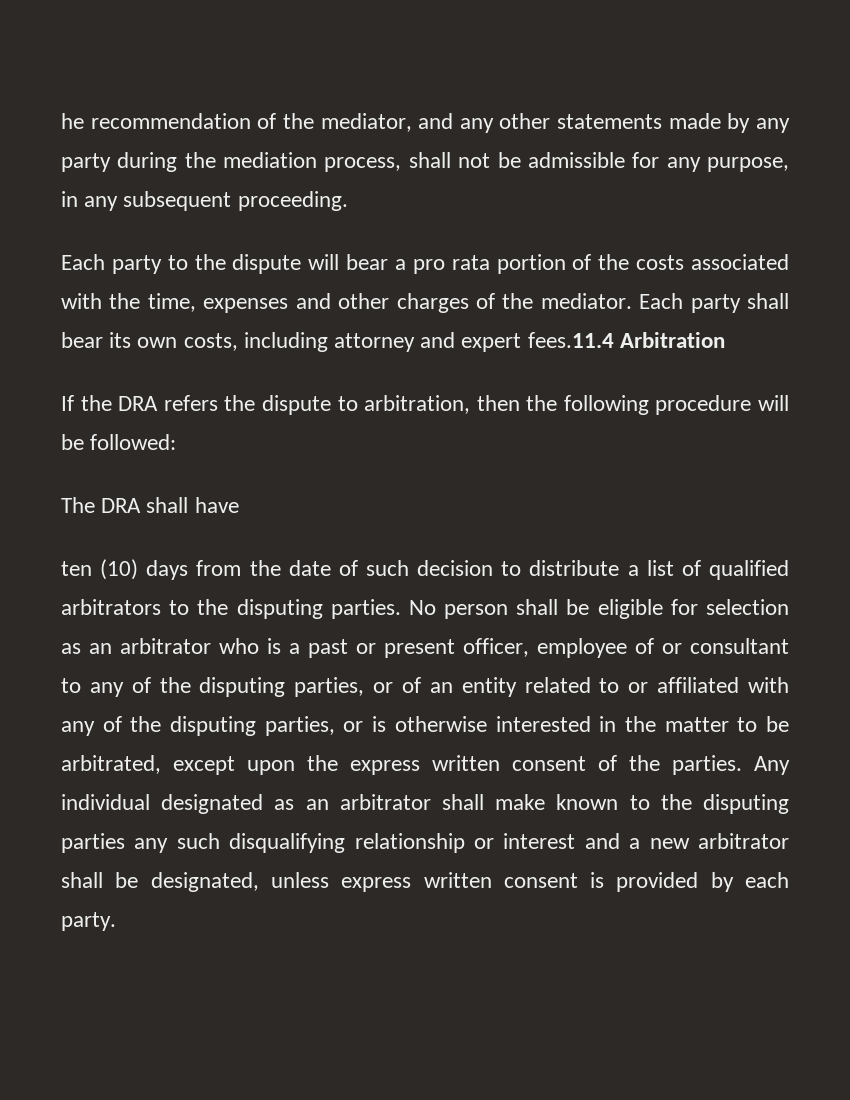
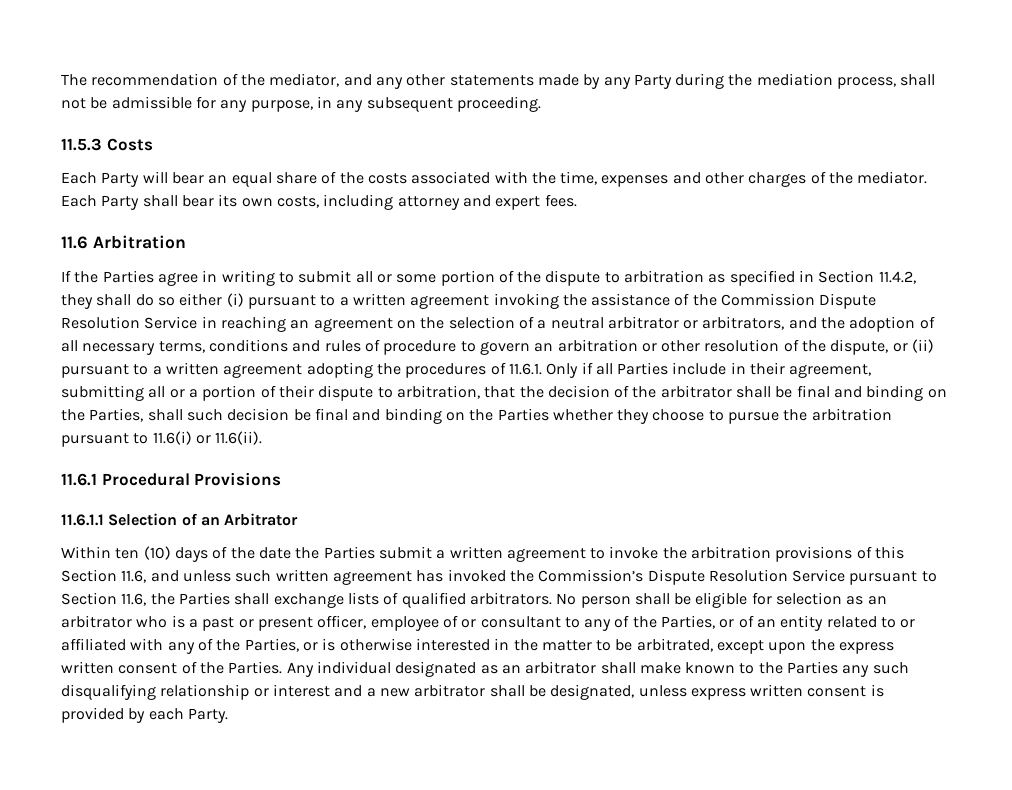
[61,113,84,129] he -> [61,74,87,86] The
[61,153,111,172] party -> [633,74,672,89] Party
[61,254,566,274] // Each party to the dispute will bear a pro rata portion -> [61,138,153,151] [61,171,317,187] // 11.5.3 Costs // Each Party will bear an equal share
[690,294,741,313] party -> [101,195,140,210] Party
[527,332,614,348] fees.11.4 -> [544,194,577,207] [61,236,88,249] fees. // 11.6
[118,395,789,415] [61,434,177,450] [61,497,239,513] DRA refers the dispute to arbitration, then the following procedure will be followed: // The DRA shall have // -> [102,270,916,286] [61,293,877,309] [61,316,935,332] [61,339,935,355] [61,362,872,378] [61,385,947,401] [61,408,892,424] [61,431,263,447] [61,472,282,486] [61,513,299,526] [61,546,111,559] Parties agree in writing to submit all or some portion of the dispute to arbitration as specified in Section 11.4.2, they shall do so either (i) pursuant to a written agreement invoking the assistance of the Commission Dispute Resolution Service in reaching an agreement on the selection of a neutral arbitrator or arbitrators, and the adoption of all necessary terms, conditions and rules of procedure to govern an arbitration or other resolution of the dispute, or (ii) pursuant to a written agreement adopting the procedures of 11.6.1. Only if all Parties include in their agreement, submitting all or a portion of their dispute to arbitration, that the decision of the arbitrator shall be final and binding on the Parties, shall such decision be final and binding on the Parties whether they choose to pursue the arbitration pursuant to 11.6(i) or 11.6(ii). // 11.6.1 Procedural Provisions // 11.6.1.1 Selection of an Arbitrator // Within
[196,560,242,576] from -> [212,546,228,559] of
[338,560,789,580] [61,599,401,619] of such decision to distribute a list of qualified arbitrators to the disputing parties. -> [295,546,905,562] [61,569,937,585] [61,592,552,608] the Parties submit a written agreement to invoke the arbitration provisions of this Section 11.6, and unless such written agreement has invoked the Commission’s Dispute Resolution Service pursuant to Section 11.6, the Parties shall exchange lists of qualified arbitrators.
[199,677,365,697] disputing parties, -> [661,615,716,629] Parties,
[170,716,335,736] disputing parties, -> [244,638,299,652] Parties,
[672,755,742,775] parties. -> [228,661,283,674] Parties.
[703,794,789,814] [61,833,125,853] disputing parties -> [787,661,839,674] Parties
[61,912,116,931] party. -> [187,708,228,723] Party.

